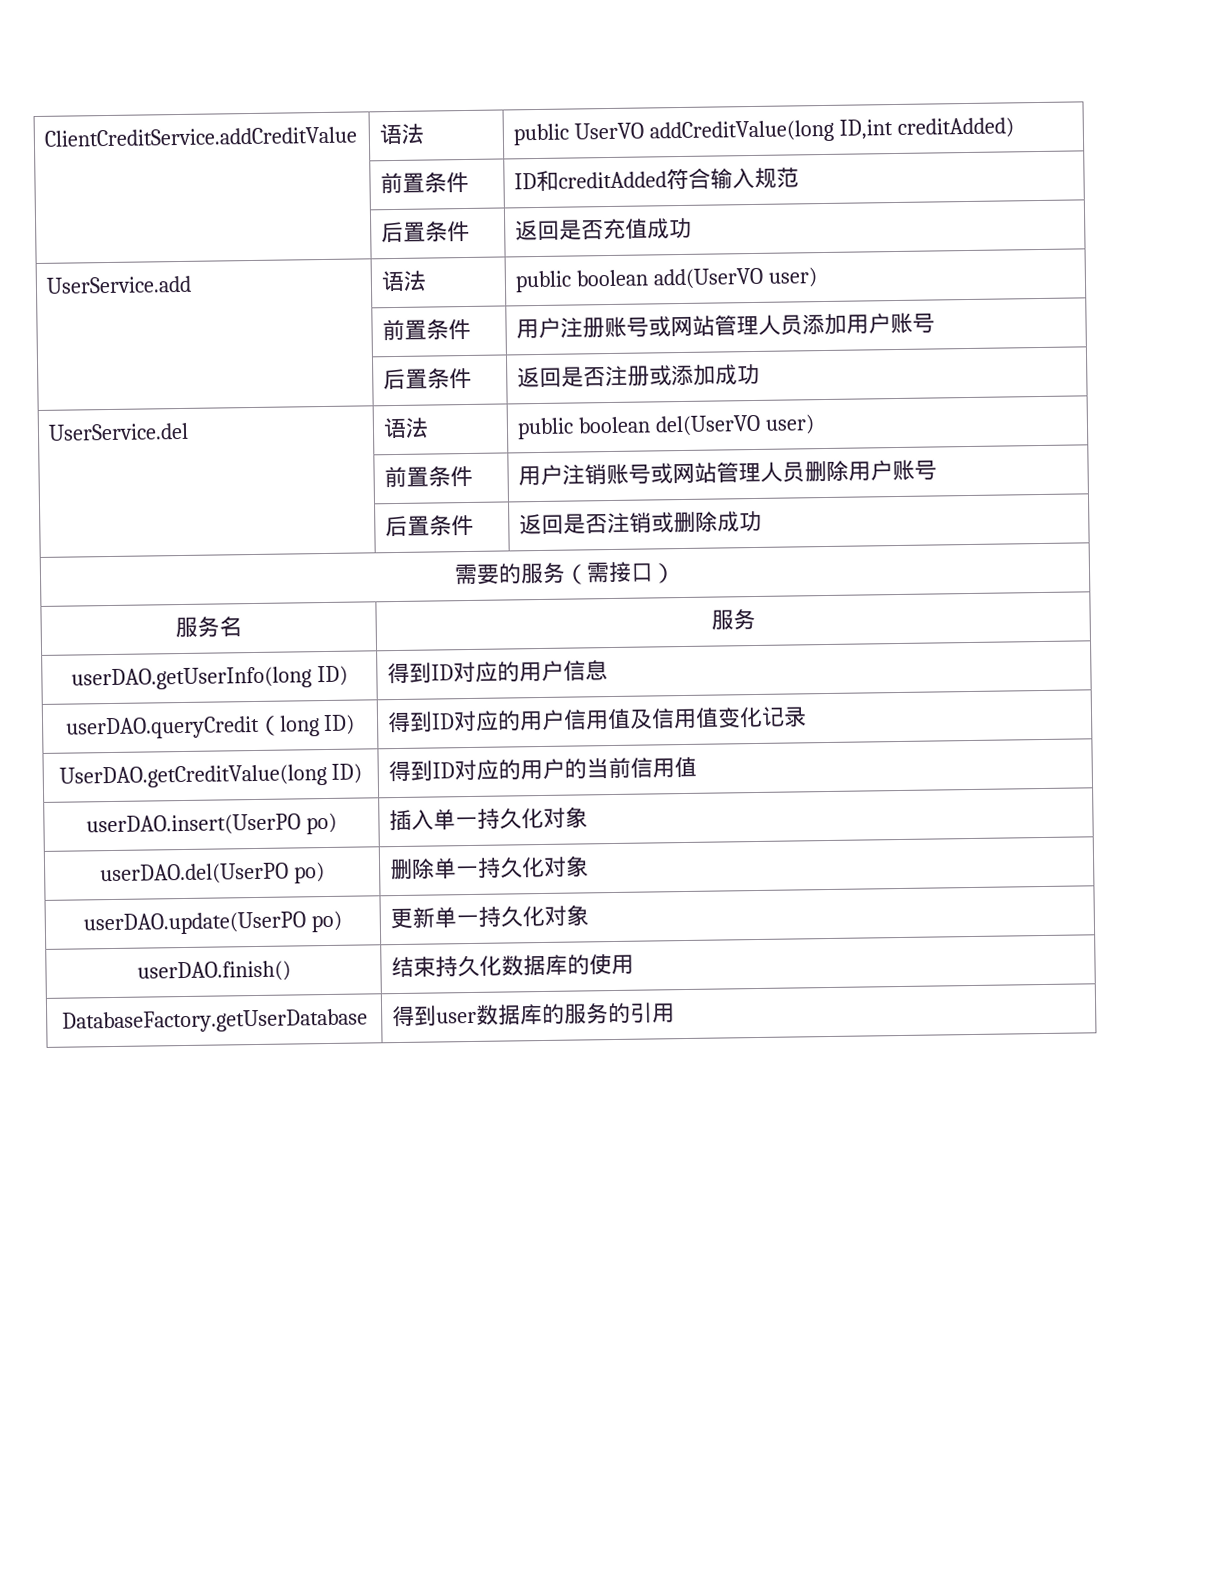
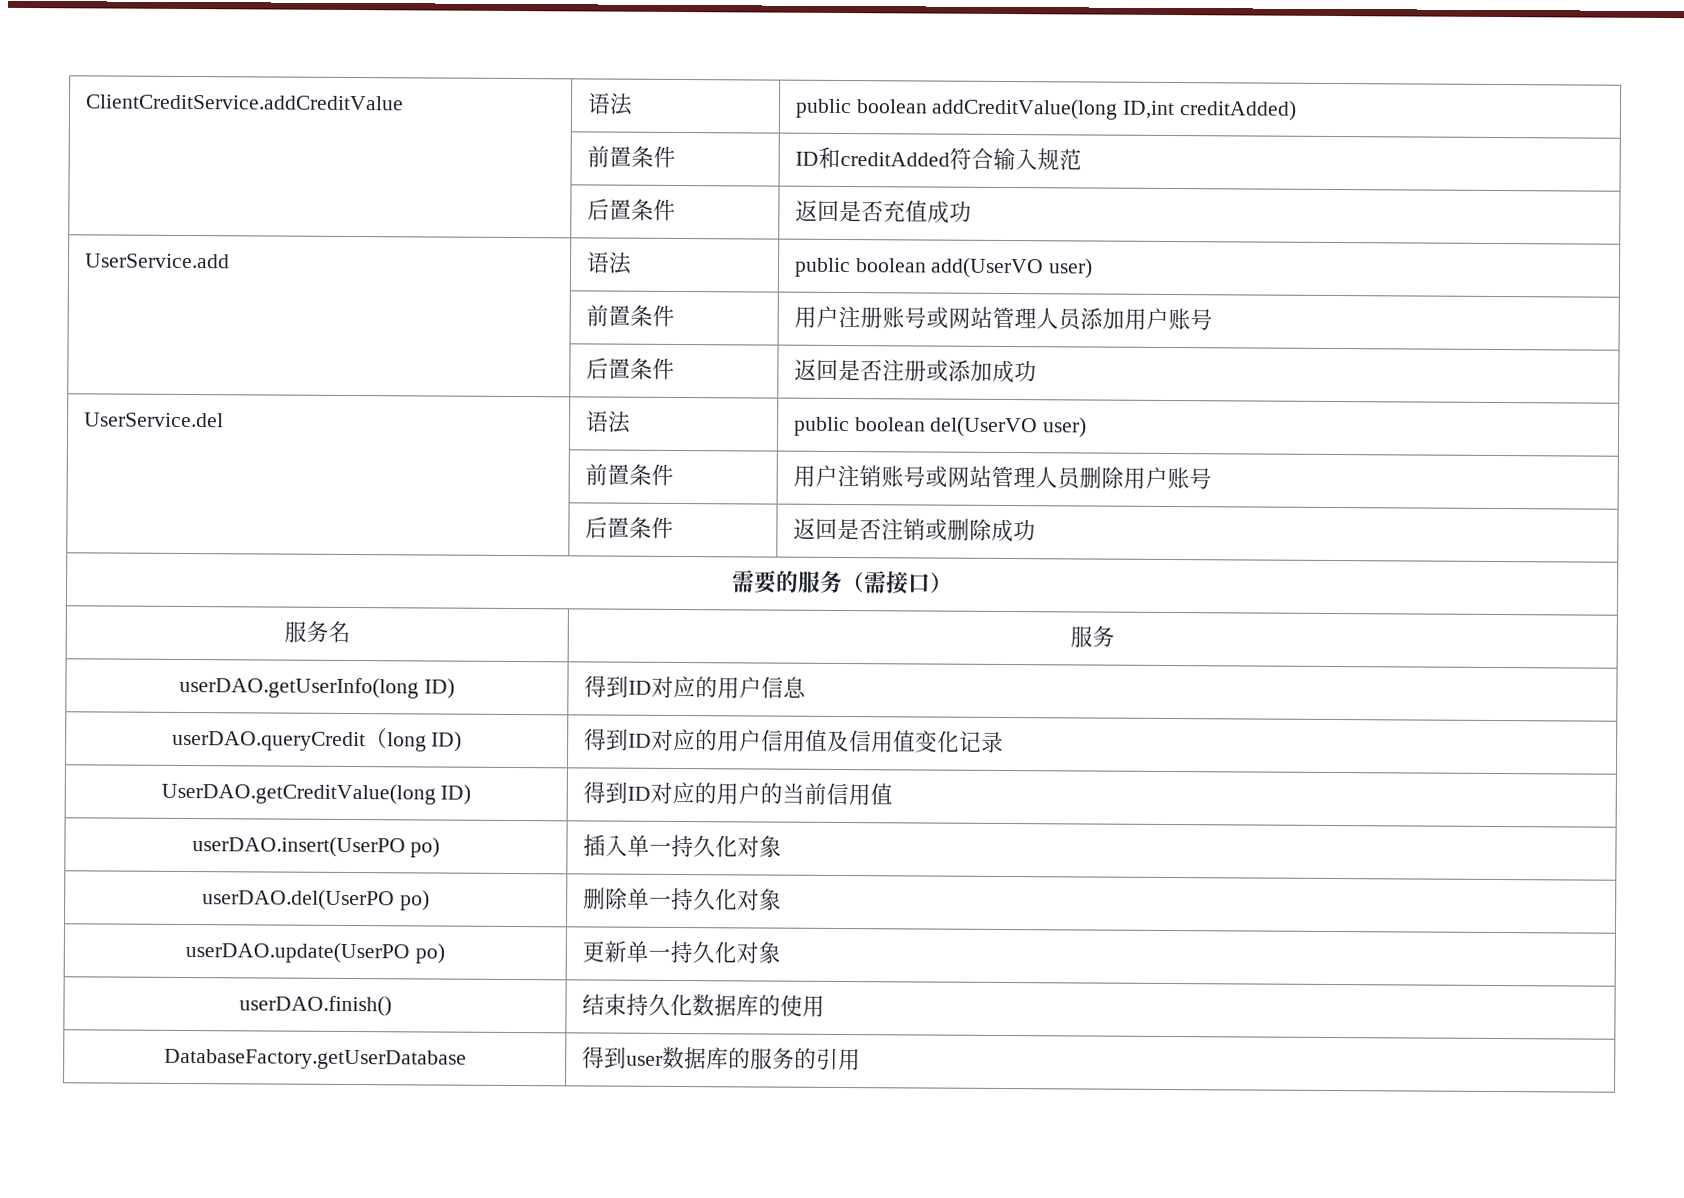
[574,122,645,140] UserVO -> [855,99,928,114] boolean

